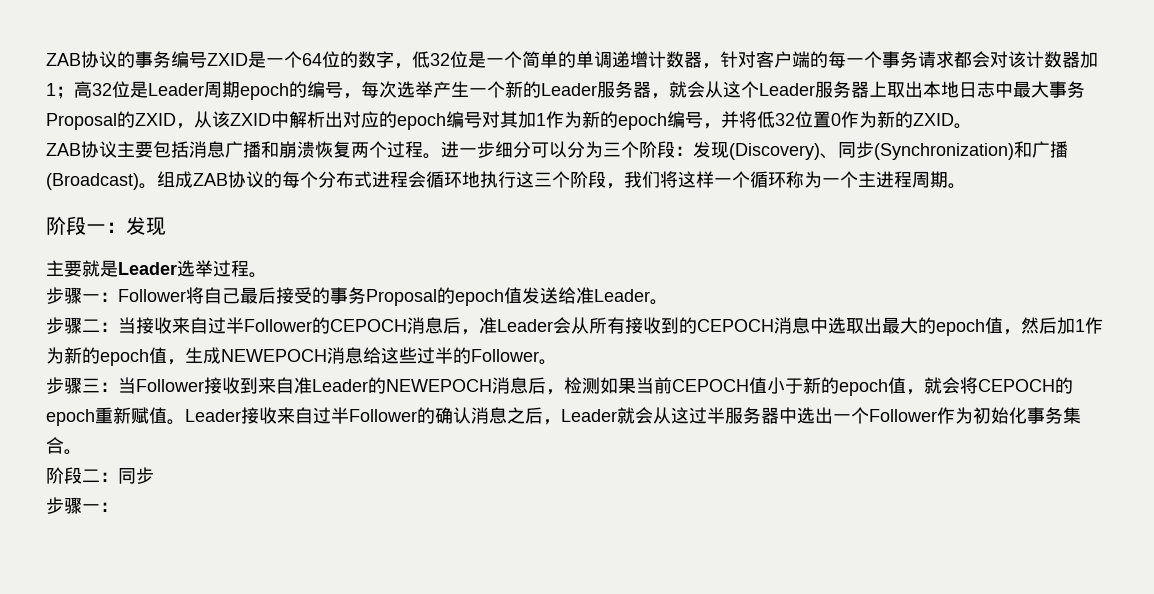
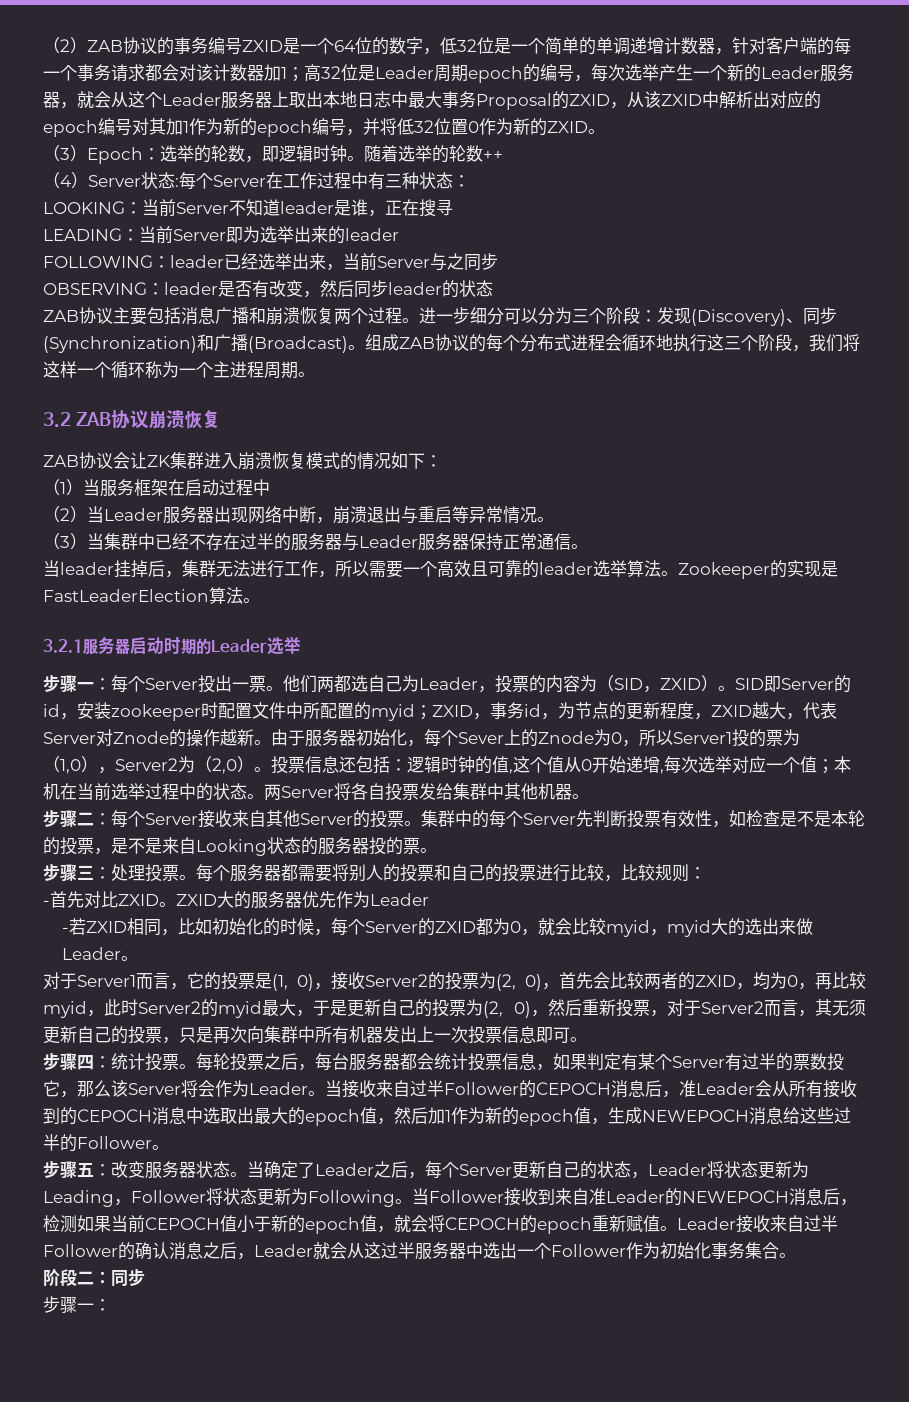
(46, 59) none -> [43,37,87,54] （2）
(972, 126) none -> [43,145,503,164] [43,172,470,190] [43,199,453,217] [43,226,399,244] [43,253,498,271] [43,280,493,298] // （3）Epoch：选举的轮数，即逻辑时钟。随着选举的轮数++ // （4）Server状态:每个Server在工作过程中有三种状态： // LOOKING：当前Server不知道leader是谁，正在搜寻 // LEADING：当前Server即为选举出来的leader // FOLLOWING：leader已经选举出来，当前Server与之同步 // OBSERVING：leader是否有改变，然后同步leader的状态
[46,216,166,236] [46,260,118,277] 阶段一：发现 // 主要就是 -> [43,410,221,429] [43,452,442,470] [43,479,270,497] [43,506,554,524] [43,533,588,551] [43,560,838,579] [43,587,260,604] [43,637,211,655] 3.2 ZAB协议崩溃恢复 // ZAB协议会让ZK集群进入崩溃恢复模式的情况如下： // （1）当服务框架在启动过程中 // （2）当Leader服务器出现网络中断，崩溃退出与重启等异常情况。 // （3）当集群中已经不存在过半的服务器与Leader服务器保持正常通信。 // 当leader挂掉后，集群无法进行工作，所以需要一个高效且可靠的leader选举算法。Zookeeper的实现是FastLeaderElection算法。 // 3.2.1服务器启动时期的
[213,260,267,278] [46,287,668,306] [46,317,118,334] 过程。 // 步骤一：Follower将自己最后接受的事务Proposal的epoch值发送给准Leader。 // 步骤二： -> [43,675,851,693] [43,702,837,721] [43,729,800,747] [43,756,851,774] [43,783,589,801] [43,810,865,828] [43,837,437,856] [43,864,706,882] [43,891,429,909] [61,918,813,937] [61,947,138,961] [43,972,866,991] [43,999,866,1018] [43,1026,587,1044] [43,1053,844,1071] [43,1080,325,1098] // 步骤一：每个Server投出一票。他们两都选自己为Leader，投票的内容为（SID，ZXID）。SID即Server的id，安装zookeeper时配置文件中所配置的myid；ZXID，事务id，为节点的更新程度，ZXID越大，代表Server对Znode的操作越新。由于服务器初始化，每个Sever上的Znode为0，所以Server1投的票为（1,0），Server2为（2,0）。投票信息还包括：逻辑时钟的值,这个值从0开始递增,每次选举对应一个值；本机在当前选举过程中的状态。两Server将各自投票发给集群中其他机器。 // 步骤二：每个Server接收来自其他Server的投票。集群中的每个Server先判断投票有效性，如检查是不是本轮的投票，是不是来自Looking状态的服务器投的票。 // 步骤三：处理投票。每个服务器都需要将别人的投票和自己的投票进行比较，比较规则： // -首先对比ZXID。ZXID大的服务器优先作为Leader // -若ZXID相同，比如初始化的时候，每个Server的ZXID都为0，就会比较myid，myid大的选出来做Leader。 // 对于Server1而言，它的投票是(1, 0)，接收Server2的投票为(2, 0)，首先会比较两者的ZXID，均为0，再比较myid，此时Server2的myid最大，于是更新自己的投票为(2, 0)，然后重新投票，对于Server2而言，其无须更新自己的投票，只是再次向集群中所有机器发出上一次投票信息即可。 // 步骤四：统计投票。每轮投票之后，每台服务器都会统计投票信息，如果判定有某个Server有过半的票数投它，那么该Server将会作为Leader。
[82,378,118,393] 三： -> [77,1161,809,1179] [43,1188,412,1207] 五：改变服务器状态。当确定了Leader之后，每个Server更新自己的状态，Leader将状态更新为Leading，Follower将状态更新为Following。

